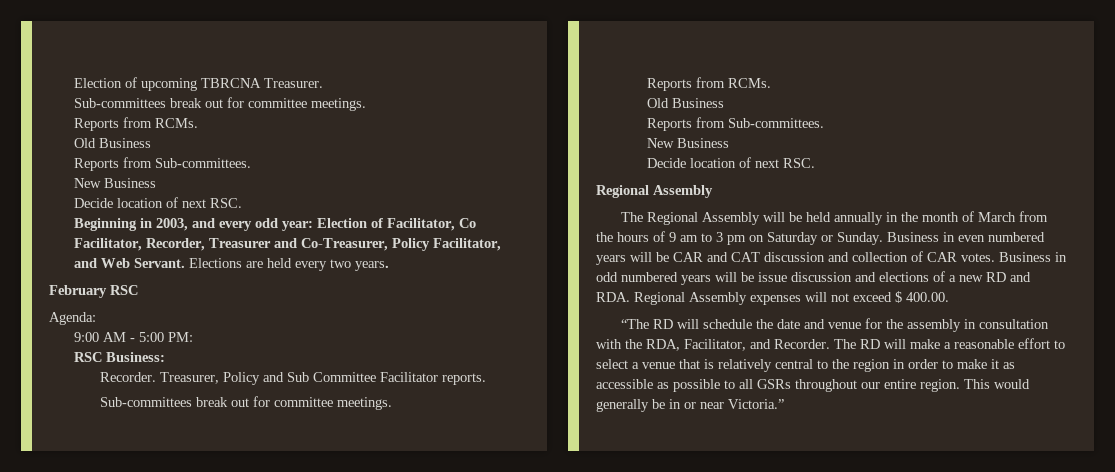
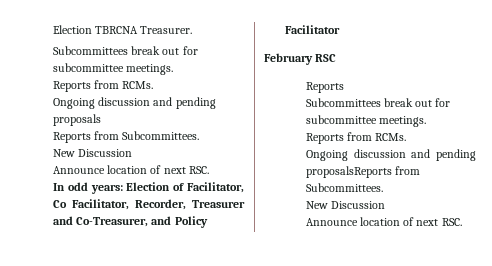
[74,77,198,91] Election of upcoming -> [52,25,92,34] Election
[74,97,367,111] [74,117,199,131] [74,138,152,148] [74,157,252,171] [74,178,157,188] [74,197,243,208] [74,218,314,231] Sub-committees break out for committee meetings. // Reports from RCMs. // Old Business // Reports from Sub-committees. // New Business // Decide location of next RSC. // Beginning in 2003, and every odd year: -> [52,46,198,55] [52,63,174,75] [52,80,154,92] [52,97,216,109] [52,114,101,126] [52,131,200,143] [52,149,133,157] [52,165,209,174] [52,182,123,194] Subcommittees break out for subcommittee meetings. // Reports from RCMs. // Ongoing discussion and pending proposals // Reports from Subcommittees. // New Discussion // Announce location of next RSC. // In odd years:
[392,238,502,251] [74,258,390,271] [49,285,138,298] [49,312,96,325] [74,332,194,342] [74,352,166,362] [99,372,486,385] [99,396,392,410] [646,77,771,91] [646,98,724,108] [646,117,824,131] [646,138,729,148] [646,157,815,168] [596,185,713,198] [620,211,1048,225] [596,231,1045,245] [596,251,1067,265] [596,271,1031,285] [596,291,949,305] [620,318,1049,332] [596,338,1065,351] [596,359,1015,372] [596,379,1030,392] [596,399,784,412] Policy Facilitator, and Web Servant. Elections are held every two years. // February RSC // Agenda: // 9:00 AM - 5:00 PM: // RSC Business: // Recorder. Treasurer, Policy and Sub Committee Facilitator reports. // Sub-committees break out for committee meetings. // Reports from RCMs. // Old Business // Reports from Sub-committees. // New Business // Decide location of next RSC. // Regional Assembly // The Regional Assembly will be held annually in the month of March from the hours of 9 am to 3 pm on Saturday or Sunday. Business in even numbered years will be CAR and CAT discussion and collection of CAR votes. Business in odd numbered years will be issue discussion and elections of a new RD and RDA. Regional Assembly expenses will not exceed $ 400.00. // “The RD will schedule the date and venue for the assembly in consultation with the RDA, Facilitator, and Recorder. The RD will make a reasonable effort to select a venue that is relatively central to the region in order to make it as accessible as possible to all GSRs throughout our entire region. This would generally be in or near Victoria.” -> [151,216,208,228] [284,25,340,34] [264,53,337,65] [305,82,344,93] [305,98,451,107] [305,115,426,127] [305,132,407,144] [305,149,476,161] [305,166,420,178] [305,183,383,192] [305,201,385,209] [305,217,462,226] and Policy Facilitator // February RSC // Reports // Subcommittees break out for subcommittee meetings. // Reports from RCMs. // Ongoing discussion and pending proposalsReports from Subcommittees. // New Discussion // Announce location of next RSC.

